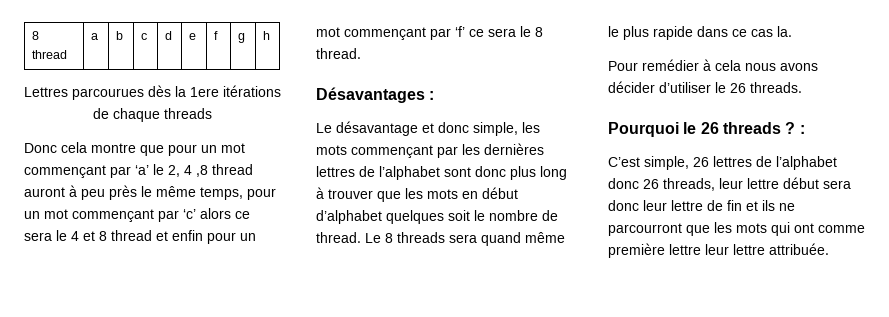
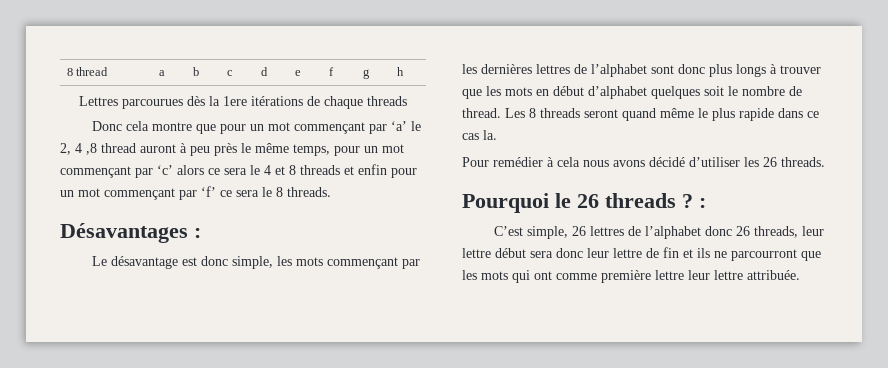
[111,230,152,241] thread -> [300,165,340,175] threads
[316,48,361,59] thread. -> [287,187,331,197] threads.
[422,123,434,133] et -> [182,257,198,266] est
[540,166,567,180] long -> [736,64,766,77] longs
[365,232,477,243] Le 8 threads sera -> [505,108,618,118] Les 8 threads seront
[608,81,726,93] décider d’utiliser le -> [649,157,759,167] décidé d’utiliser les

